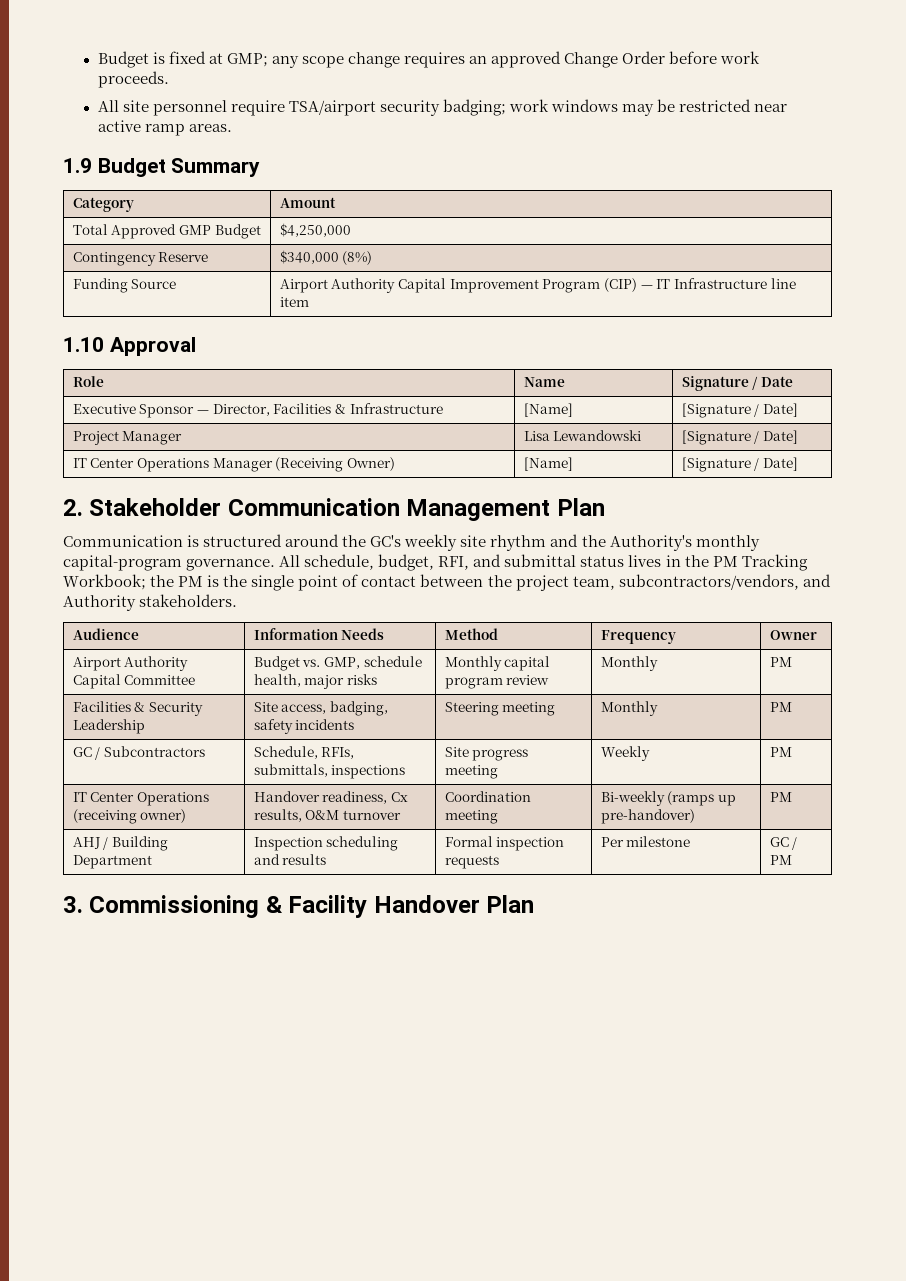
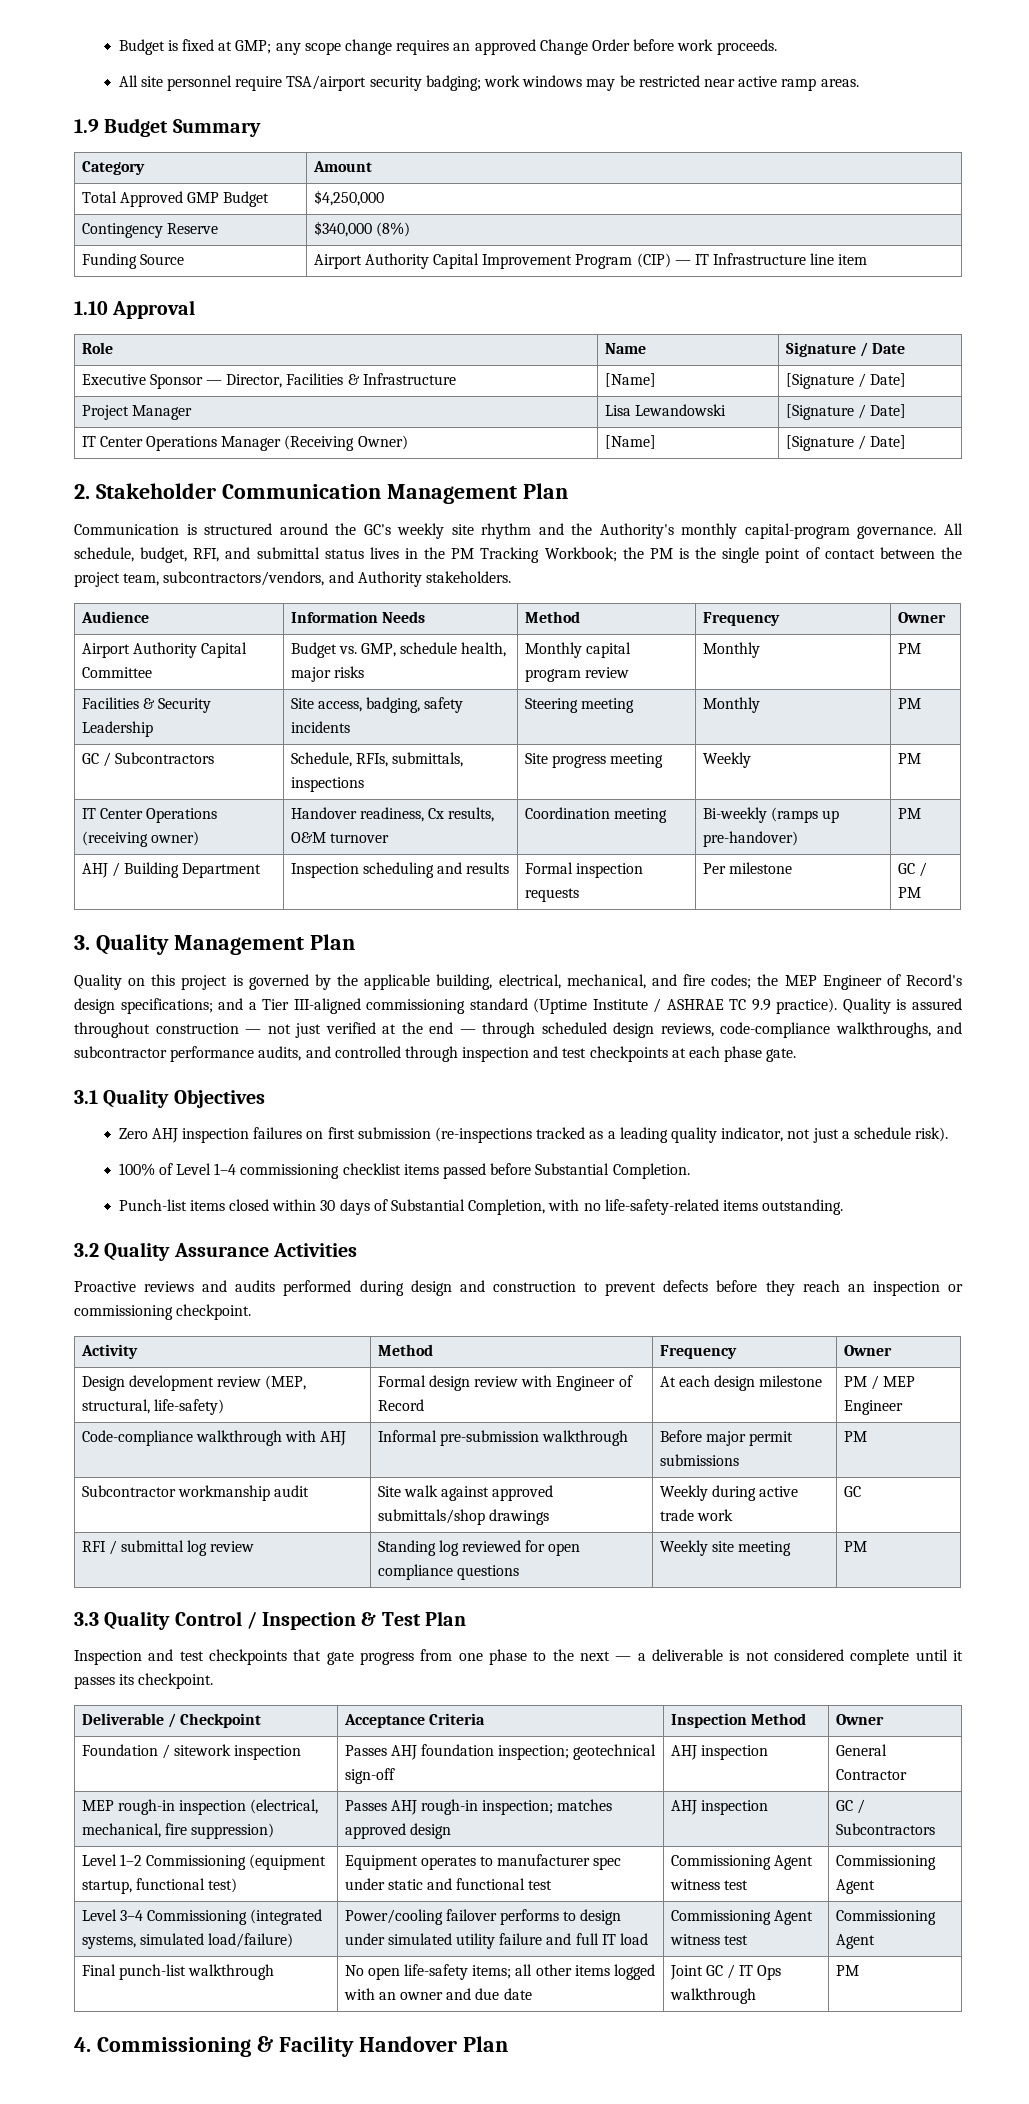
(83, 904) none -> [95,934,355,955] [74,974,962,990] [74,998,962,1014] [74,1022,962,1038] [74,1046,797,1062] [74,1089,265,1108] [118,1127,949,1143] [118,1163,690,1179] [118,1199,844,1215] [74,1242,357,1261] [74,1280,964,1296] [74,1304,252,1320] [80,1344,138,1359] [377,1344,433,1356] [659,1345,737,1359] [843,1345,892,1356] [81,1375,307,1391] [81,1399,224,1415] [377,1375,633,1391] [377,1399,424,1411] [659,1375,823,1391] [843,1375,915,1390] [843,1400,903,1415] [81,1430,347,1446] [377,1430,628,1446] [659,1430,793,1446] [659,1454,739,1466] [843,1431,867,1442] [81,1485,309,1501] [377,1485,554,1501] [377,1509,549,1525] [659,1485,798,1501] [659,1509,733,1521] [843,1486,861,1497] [81,1540,255,1556] [377,1540,581,1556] [377,1564,519,1580] [659,1540,791,1556] [843,1541,867,1552] [74,1611,466,1630] [74,1649,964,1665] [74,1673,214,1689] [81,1713,261,1728] [343,1713,485,1728] [670,1713,806,1728] [835,1714,884,1725] [81,1744,302,1760] [344,1744,657,1760] [344,1768,395,1784] [670,1745,768,1760] [835,1744,887,1756] [835,1769,907,1780] [81,1799,319,1815] [81,1823,274,1839] [344,1799,613,1815] [344,1823,451,1839] [670,1800,768,1815] [835,1799,865,1814] [835,1823,935,1835] [81,1854,327,1870] [81,1878,237,1894] [344,1854,622,1870] [344,1878,553,1890] [670,1855,813,1870] [669,1879,748,1890] [835,1855,936,1870] [835,1879,875,1894] [81,1909,323,1925] [81,1933,293,1949] [344,1909,622,1925] [344,1933,648,1949] [670,1910,813,1925] [669,1934,748,1945] [835,1910,936,1925] [835,1934,875,1949] [81,1964,274,1980] [344,1964,655,1980] [343,1988,532,2000] [669,1964,782,1980] [669,1988,756,2004] [835,1965,859,1976] [74,2037,91,2052] Quality Management Plan // Quality on this project is governed by the applicable building, electrical, mechanical, and fire codes; the MEP Engineer of Record's design specifications; and a Tier III-aligned commissioning standard (Uptime Institute / ASHRAE TC 9.9 practice). Quality is assured throughout construction — not just verified at the end — through scheduled design reviews, code-compliance walkthroughs, and subcontractor performance audits, and controlled through inspection and test checkpoints at each phase gate. // 3.1 Quality Objectives // Zero AHJ inspection failures on first submission (re-inspections tracked as a leading quality indicator, not just a schedule risk). // 100% of Level 1–4 commissioning checklist items passed before Substantial Completion. // Punch-list items closed within 30 days of Substantial Completion, with no life-safety-related items outstanding. // 3.2 Quality Assurance Activities // Proactive reviews and audits performed during design and construction to prevent defects before they reach an inspection or commissioning checkpoint. // Activity | Method | Frequency | Owner // Design development review (MEP, structural, life-safety) | Formal design review with Engineer of Record | At each design milestone | PM / MEP Engineer // Code-compliance walkthrough with AHJ | Informal pre-submission walkthrough | Before major permit submissions | PM // Subcontractor workmanship audit | Site walk against approved submittals/shop drawings | Weekly during active trade work | GC // RFI / submittal log review | Standing log reviewed for open compliance questions | Weekly site meeting | PM // 3.3 Quality Control / Inspection & Test Plan // Inspection and test checkpoints that gate progress from one phase to the next — a deliverable is not considered complete until it passes its checkpoint. // Deliverable / Checkpoint | Acceptance Criteria | Inspection Method | Owner // Foundation / sitework inspection | Passes AHJ foundation inspection; geotechnical sign-off | AHJ inspection | General Contractor // MEP rough-in inspection (electrical, mechanical, fire suppression) | Passes AHJ rough-in inspection; matches approved design | AHJ inspection | GC / Subcontractors // Level 1–2 Commissioning (equipment startup, functional test) | Equipment operates to manufacturer spec under static and functional test | Commissioning Agent witness test | Commissioning Agent // Level 3–4 Commissioning (integrated systems, simulated load/failure) | Power/cooling failover performs to design under simulated utility failure and full IT load | Commissioning Agent witness test | Commissioning Agent // Final punch-list walkthrough | No open life-safety items; all other items logged with an owner and due date | Joint GC / IT Ops walkthrough | PM // 4.

